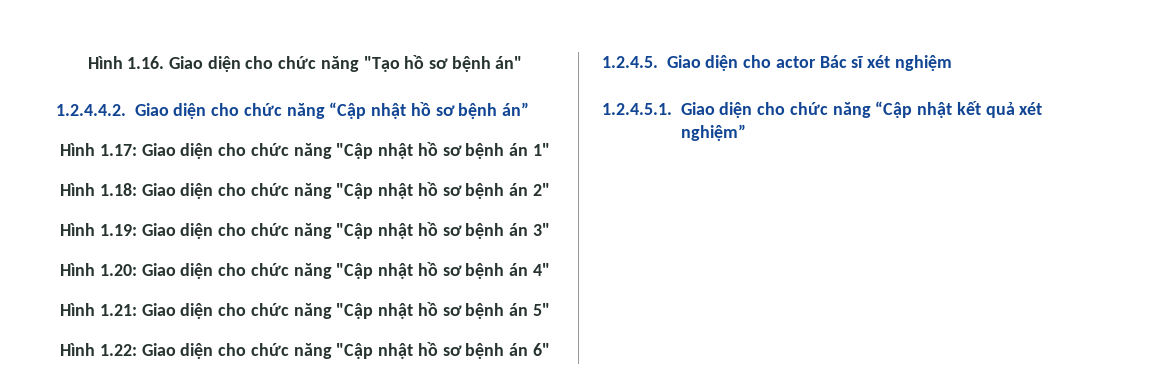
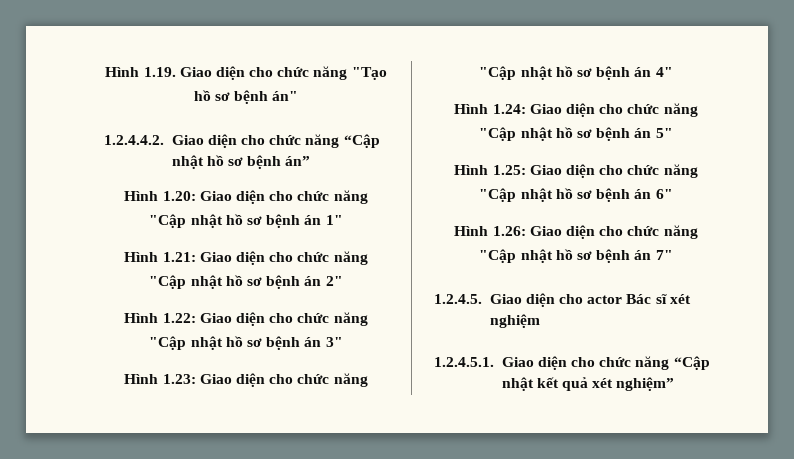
[87,56,165,69] Hình 1.16. -> [105,67,176,77] Hình 1.19.
[100,144,138,156] 1.17: -> [162,191,196,201] 1.20:
[100,183,138,196] 1.18: -> [162,252,196,262] 1.21:
[100,224,138,236] 1.19: -> [162,313,196,323] 1.22:
[100,264,138,276] 1.20: -> [162,374,196,384] 1.23:
[100,304,138,316] 1.21: -> [492,104,526,114] 1.24:
[100,344,138,356] 1.22: -> [492,165,526,175] 1.25:
(550, 349) none -> [454,225,698,239] [479,249,673,263] // Hình 1.26: Giao diện cho chức năng "Cập nhật hồ sơ bệnh án 7"

